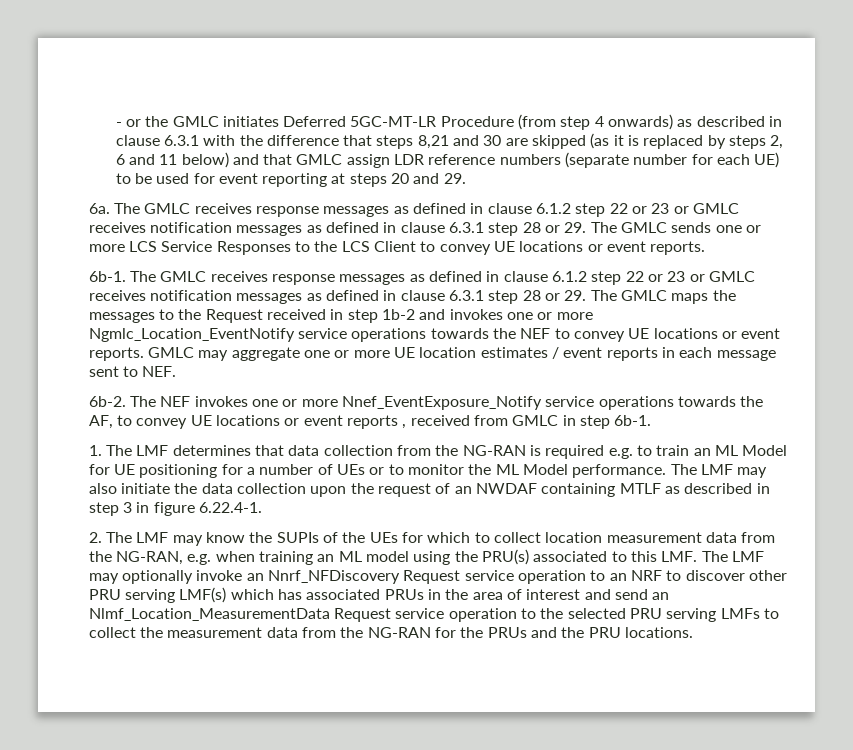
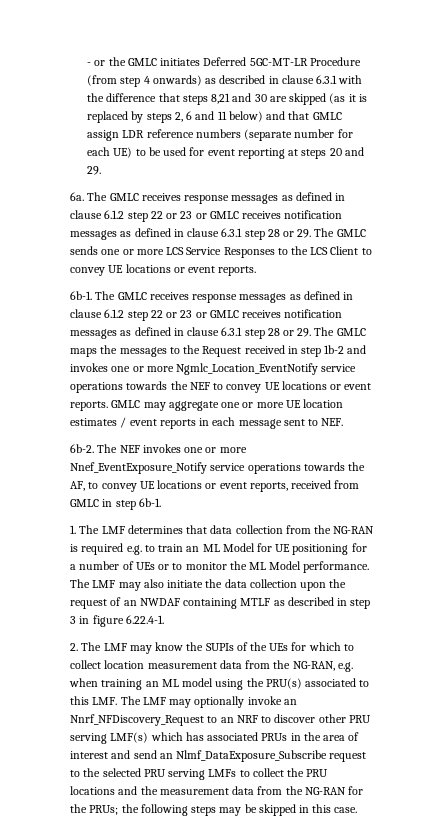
[347,415,407,429] reports , -> [249,482,288,492] reports,
[268,570,587,584] Nnrf_NFDiscovery Request service operation -> [70,714,205,726] Nnrf_NFDiscovery_Request
[88,608,517,622] Nlmf_Location_MeasurementData Request service operation -> [176,750,367,762] Nlmf_DataExposure_Subscribe request
(164, 632) none -> [306,769,329,777] [70,786,158,795] PRU locations and the
[487,627,693,638] PRUs and the PRU locations. -> [89,804,358,816] PRUs; the following steps may be skipped in this case.

